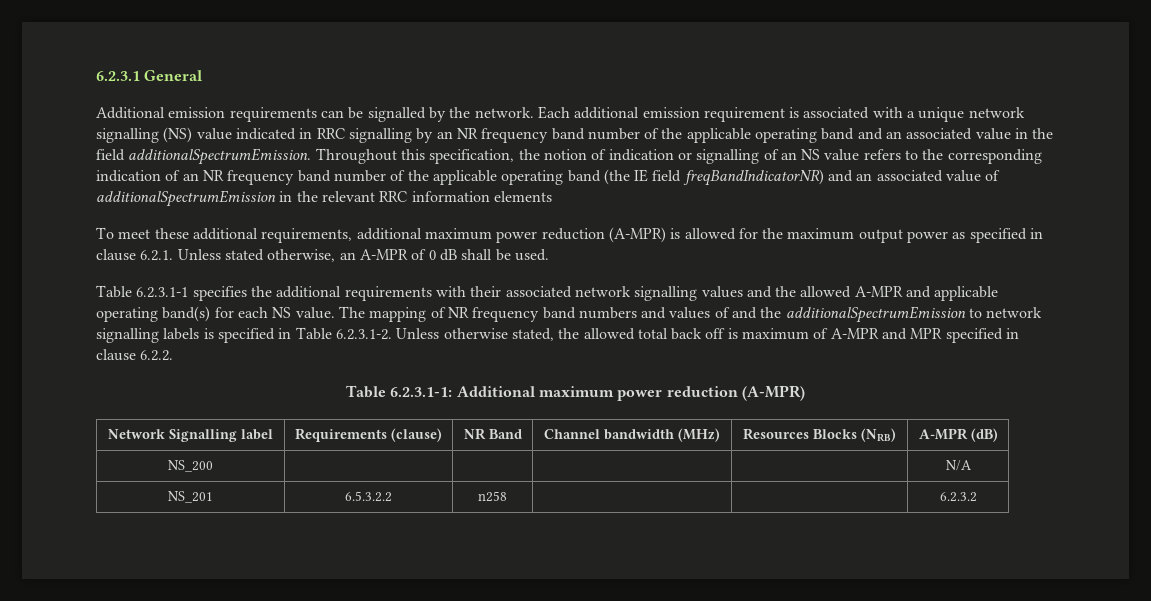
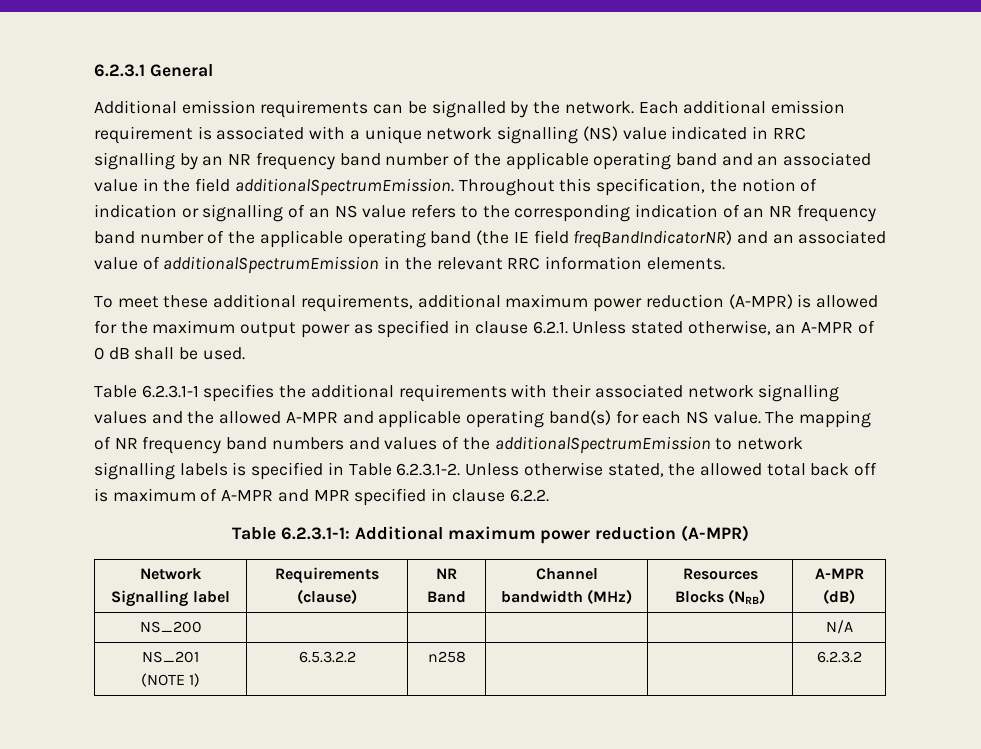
[493,191,552,202] elements -> [646,257,725,270] elements.
[732,307,758,319] and -> (460, 443) none
(213, 497) none -> [140,673,201,687] // (NOTE 1)

